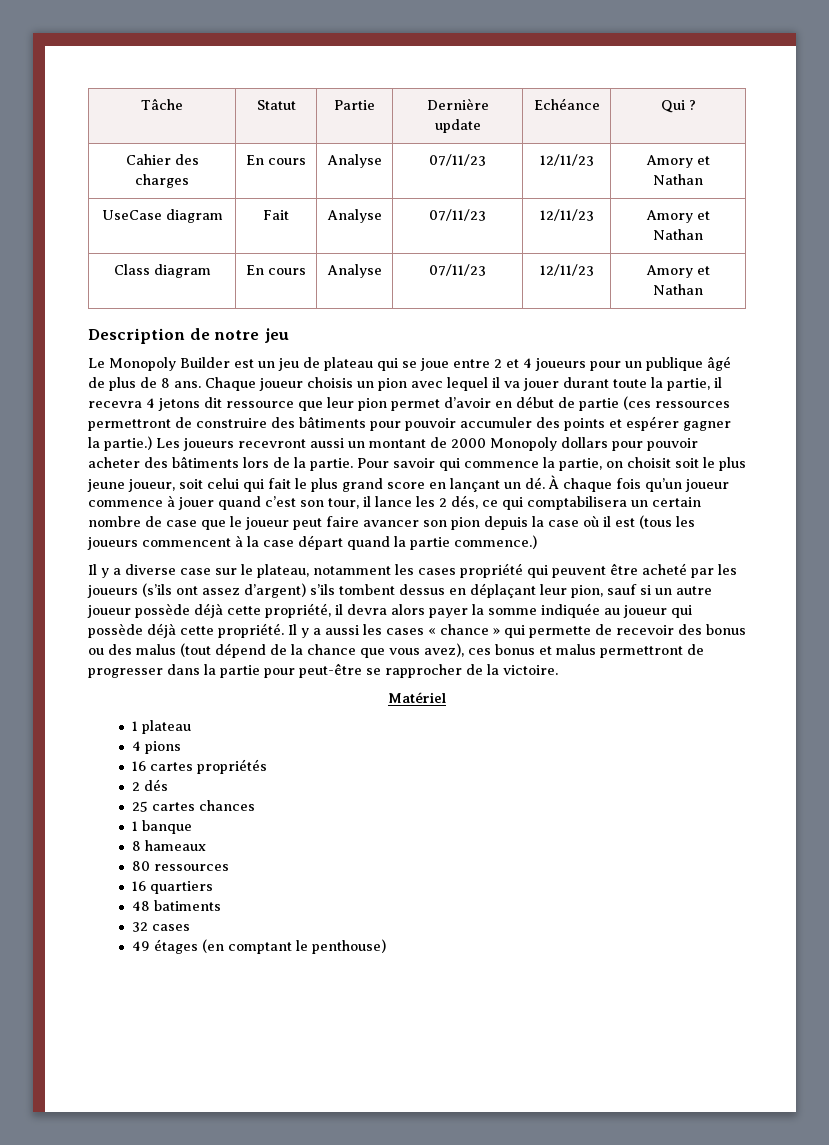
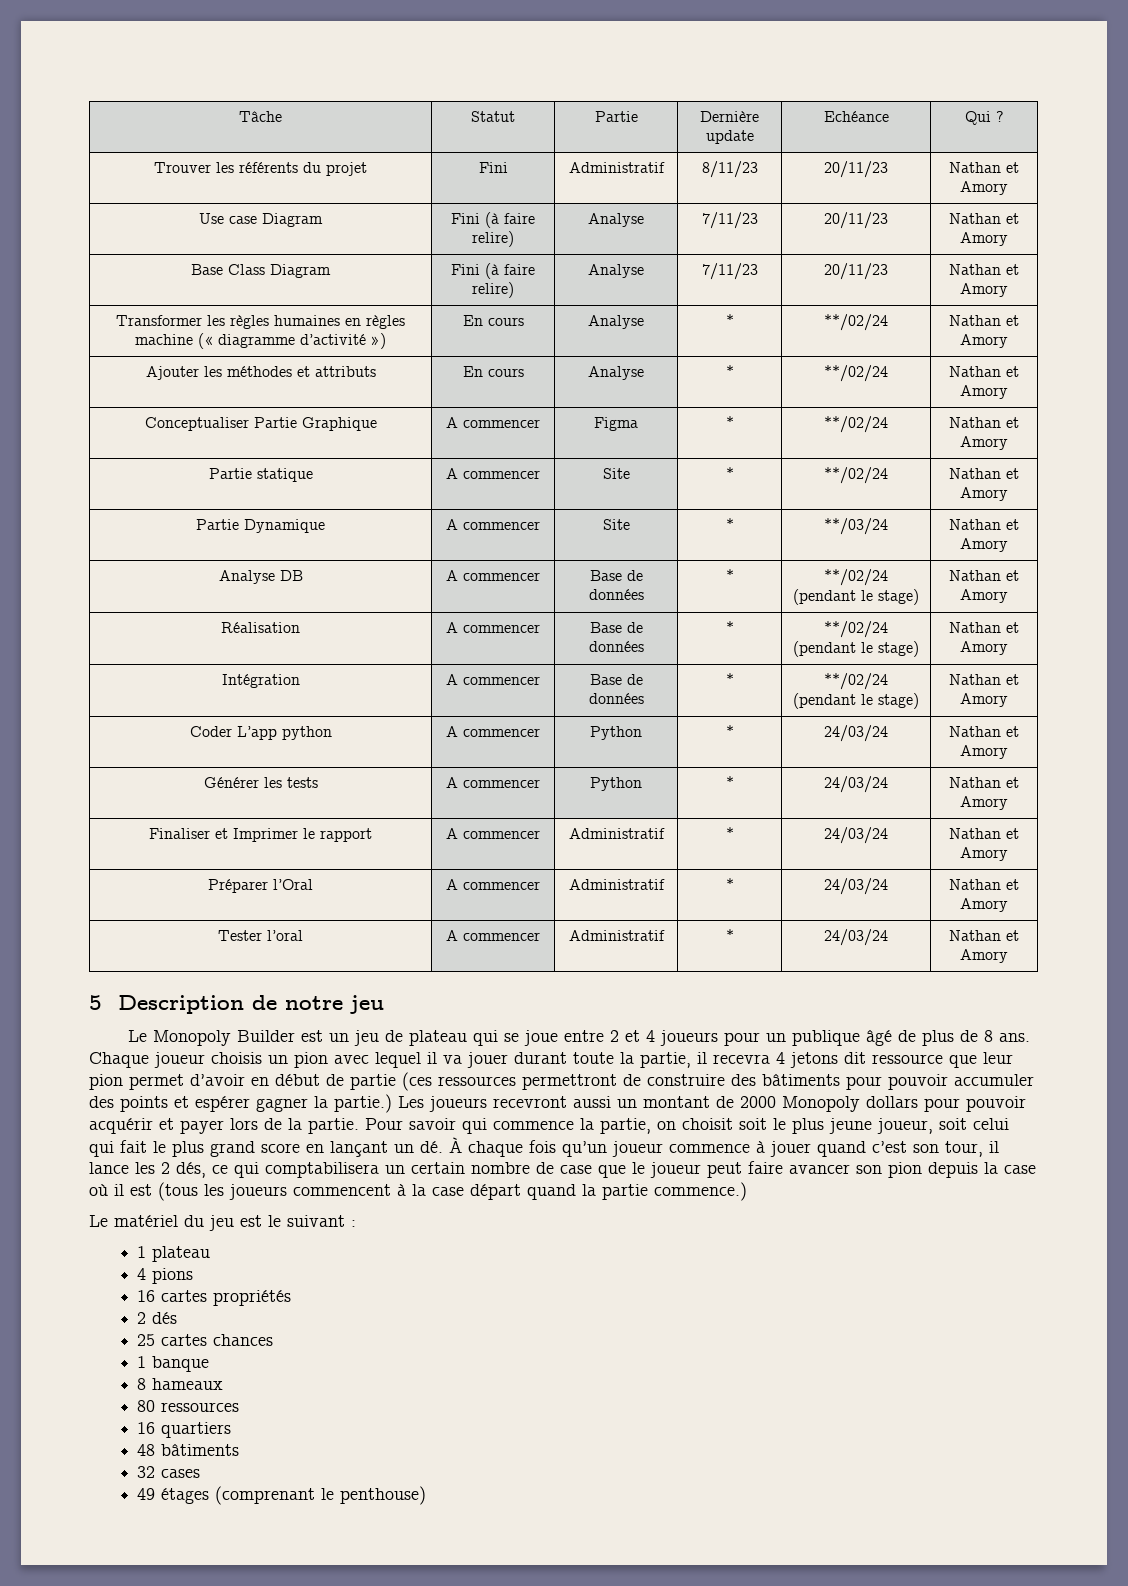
[125,154,199,165] [135,174,189,188] [246,155,306,165] [326,154,382,168] [429,154,487,166] [539,154,594,166] [645,155,710,168] [653,174,703,185] [101,209,223,223] [263,210,289,220] [326,209,382,223] [429,209,487,221] [539,209,594,221] [645,210,710,223] [653,229,703,240] [113,264,211,278] [246,265,306,275] [326,264,382,278] [429,264,487,276] [539,264,594,276] [645,265,710,278] [653,284,703,295] Cahier des charges | En cours | Analyse | 07/11/23 | 12/11/23 | Amory et Nathan // UseCase diagram | Fait | Analyse | 07/11/23 | 12/11/23 | Amory et Nathan // Class diagram | En cours | Analyse | 07/11/23 | 12/11/23 | Amory et Nathan // -> [154,162,367,176] [478,162,508,173] [568,162,665,173] [701,161,758,178] [824,161,888,178] [949,162,1019,173] [960,181,1008,195] [199,213,323,227] [451,212,535,228] [472,231,514,247] [588,213,644,227] [701,212,758,229] [824,212,888,229] [949,213,1019,224] [960,232,1008,246] [191,264,331,278] [451,263,535,279] [472,282,514,298] [588,264,644,278] [701,263,758,280] [824,263,888,280] [949,264,1019,275] [960,283,1008,297] [116,315,405,329] [135,333,386,349] [462,315,524,326] [588,315,644,329] [725,314,734,326] [824,314,888,331] [949,315,1019,326] [960,334,1008,348] [145,366,376,380] [462,366,524,377] [588,366,644,380] [725,365,734,377] [824,365,888,382] [949,366,1019,377] [960,385,1008,399] [144,417,377,431] [446,417,540,428] [594,417,638,431] [725,416,734,428] [824,416,888,433] [949,417,1019,428] [960,436,1008,450] [208,468,313,482] [446,468,540,479] [602,468,630,479] [725,467,734,479] [824,467,888,484] [949,468,1019,479] [960,487,1008,501] [196,519,325,533] [446,519,540,530] [602,519,630,530] [725,518,734,530] [824,518,888,535] [949,519,1019,530] [960,538,1008,552] [218,570,303,584] [446,570,540,581] [589,570,643,581] [588,589,644,600] [725,569,734,581] [824,569,888,586] [793,589,919,605] [949,570,1019,581] [960,589,1008,603] [221,622,300,633] [446,622,540,633] [589,622,643,633] [588,641,644,652] [725,621,734,633] [824,621,888,638] [793,641,919,657] [949,622,1019,633] [960,641,1008,655] [221,674,300,688] [446,674,540,685] [589,674,643,685] [588,693,644,704] [725,673,734,685] [824,673,888,690] [793,693,919,709] [949,674,1019,685] [960,693,1008,707] [189,726,332,740] [446,726,540,737] [590,726,642,740] [725,725,734,737] [824,725,888,742] [949,726,1019,737] [960,745,1008,759] [203,777,318,788] [446,777,540,788] [590,777,642,791] [725,776,734,788] [824,776,888,793] [949,777,1019,788] [960,796,1008,810] [149,828,372,842] [446,828,540,839] [568,828,665,839] [725,827,734,839] [824,827,888,844] [949,828,1019,839] [960,847,1008,861] [208,879,313,893] [446,879,540,890] [568,879,665,890] [725,878,734,890] [824,878,888,895] [949,879,1019,890] [960,898,1008,912] [218,930,303,941] [446,930,540,941] [568,930,665,941] [725,929,734,941] [824,929,888,946] [949,930,1019,941] [960,949,1008,963] [89,995,102,1010] Trouver les référents du projet | Fini | Administratif | 8/11/23 | 20/11/23 | Nathan et Amory // Use case Diagram | Fini (à faire relire) | Analyse | 7/11/23 | 20/11/23 | Nathan et Amory // Base Class Diagram | Fini (à faire relire) | Analyse | 7/11/23 | 20/11/23 | Nathan et Amory // Transformer les règles humaines en règles machine (« diagramme d’activité ») | En cours | Analyse | * | **/02/24 | Nathan et Amory // Ajouter les méthodes et attributs | En cours | Analyse | * | **/02/24 | Nathan et Amory // Conceptualiser Partie Graphique | A commencer | Figma | * | **/02/24 | Nathan et Amory // Partie statique | A commencer | Site | * | **/02/24 | Nathan et Amory // Partie Dynamique | A commencer | Site | * | **/03/24 | Nathan et Amory // Analyse DB | A commencer | Base de données | * | **/02/24 (pendant le stage) | Nathan et Amory // Réalisation | A commencer | Base de données | * | **/02/24 (pendant le stage) | Nathan et Amory // Intégration | A commencer | Base de données | * | **/02/24 (pendant le stage) | Nathan et Amory // Coder L’app python | A commencer | Python | * | 24/03/24 | Nathan et Amory // Générer les tests | A commencer | Python | * | 24/03/24 | Nathan et Amory // Finaliser et Imprimer le rapport | A commencer | Administratif | * | 24/03/24 | Nathan et Amory // Préparer l’Oral | A commencer | Administratif | * | 24/03/24 | Nathan et Amory // Tester l’oral | A commencer | Administratif | * | 24/03/24 | Nathan et Amory // 5
[88,456,239,468] acheter des bâtiments -> [89,1118,224,1134] acquérir et payer
[88,563,737,578] [87,583,712,598] [87,603,692,618] [88,623,746,638] [88,643,704,658] [88,663,558,678] [388,692,446,703] Il y a diverse case sur le plateau, notamment les cases propriété qui peuvent être acheté par les joueurs (s’ils ont assez d’argent) s’ils tombent dessus en déplaçant leur pion, sauf si un autre joueur possède déjà cette propriété, il devra alors payer la somme indiquée au joueur qui possède déjà cette propriété. Il y a aussi les cases « chance » qui permette de recevoir des bonus ou des malus (tout dépend de la chance que vous avez), ces bonus et malus permettront de progresser dans la partie pour peut-être se rapprocher de la victoire. // Matériel -> [89,1215,356,1231] Le matériel du jeu est le suivant :
[154,900,222,911] batiments -> [161,1443,240,1456] bâtiments
[202,939,293,954] (en comptant -> [215,1486,316,1505] (comprenant

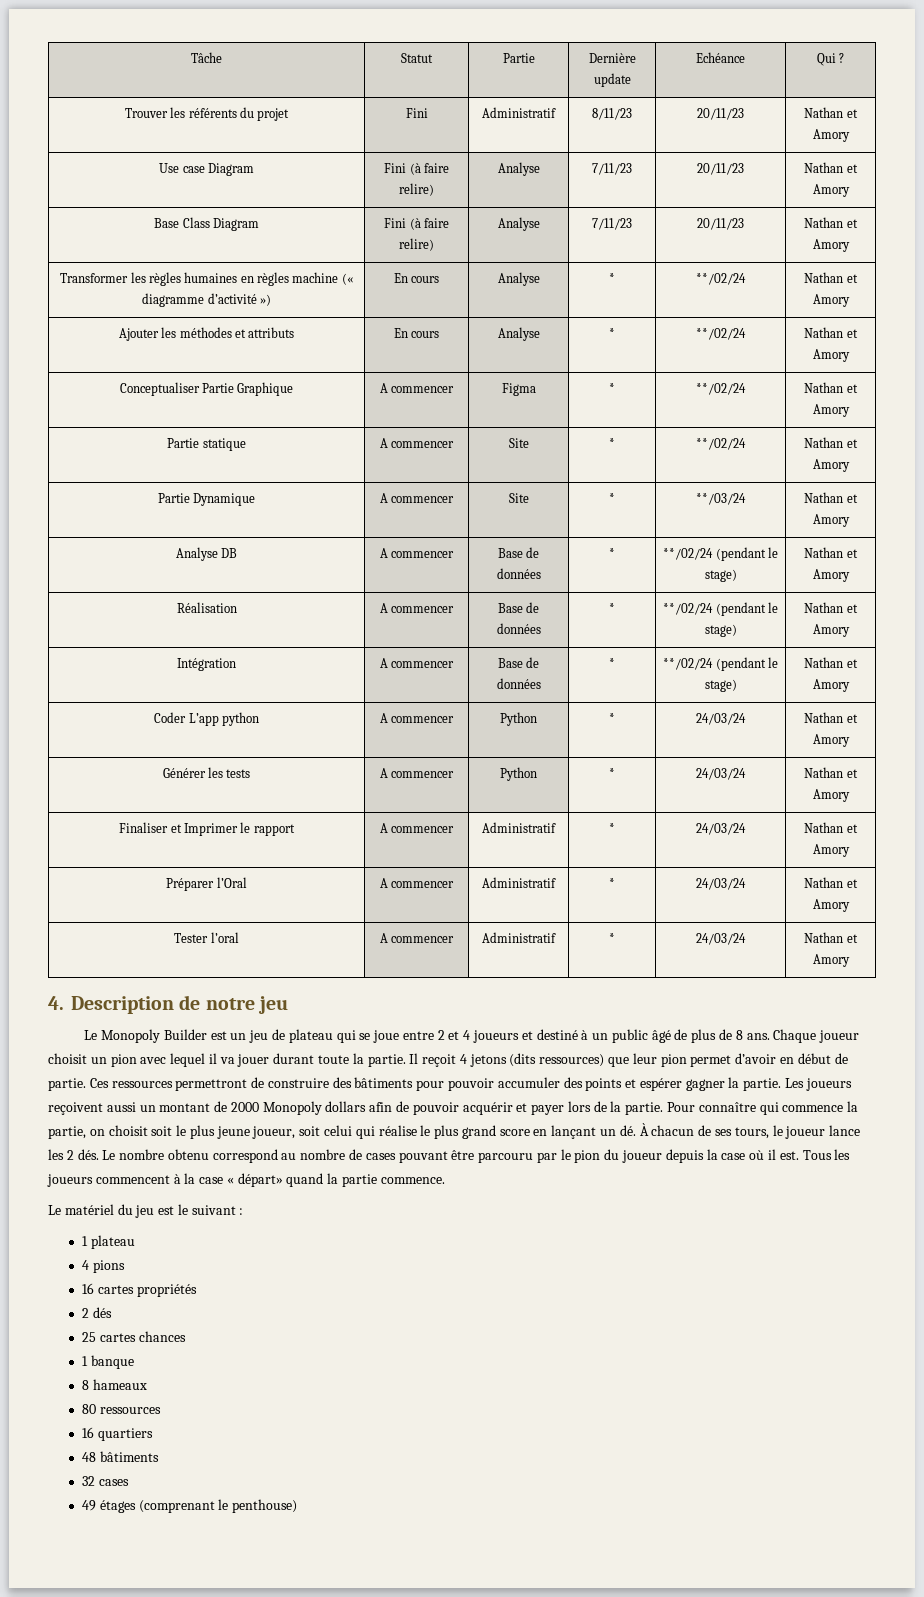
[89,995,102,1010] 5 -> [48,996,64,1010] 4.
[724,1030,861,1046] pour un publique -> [521,1029,648,1043] et destiné à un public
[211,1052,262,1064] choisis -> [48,1053,87,1064] choisit
[640,1052,943,1068] partie, il recevra 4 jetons dit ressource -> [367,1053,605,1067] partie. Il reçoit 4 jetons (dits ressources)
[350,1072,432,1091] partie (ces -> [48,1078,109,1091] partie. Ces
[334,1094,392,1113] partie.) -> [743,1078,782,1091] partie.
[493,1096,567,1108] recevront -> [48,1102,103,1115] reçoivent
[924,1098,960,1112] pour -> [369,1101,410,1112] afin de
[409,1118,456,1130] savoir -> [698,1102,756,1112] connaître
[120,1140,147,1153] fait -> [378,1125,417,1136] réalise
[468,1140,999,1157] [89,1161,922,1178] chaque fois qu’un joueur commence à jouer quand c’est son tour, il lance les 2 dés, ce qui comptabilisera un certain nombre de case que le joueur peut faire avancer son pion -> [651,1125,861,1139] [48,1149,663,1163] chacun de ses tours, le joueur lance les 2 dés. Le nombre obtenu correspond au nombre de cases pouvant être parcouru par le pion du joueur
[130,1182,198,1201] est (tous -> [779,1150,832,1160] est. Tous
[470,1184,521,1200] départ -> [226,1173,283,1187] « départ»
[654,1182,747,1201] commence.) -> [380,1177,445,1184] commence.

